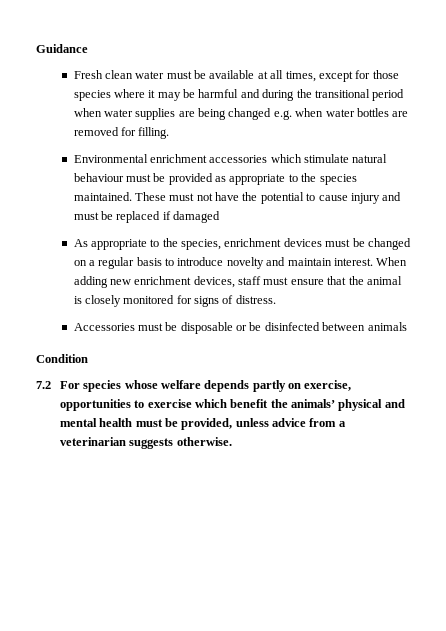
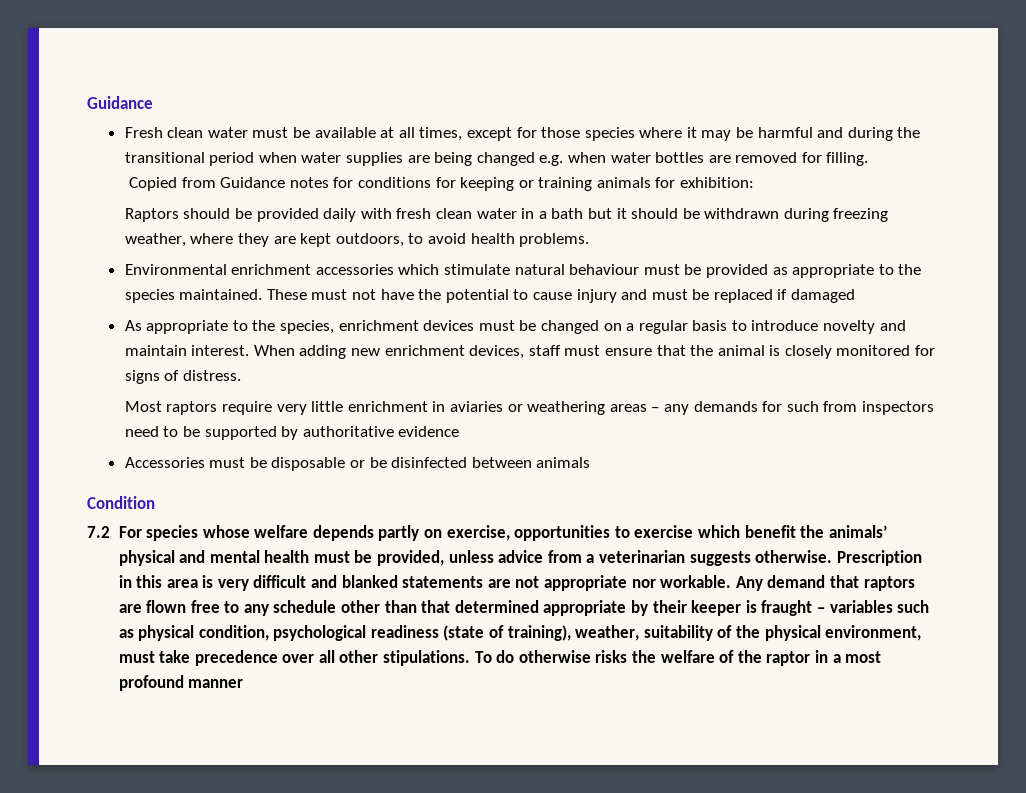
(170, 133) none -> [129,177,755,191] [124,208,889,222] [124,233,590,247] // Copied from Guidance notes for conditions for keeping or training animals for exhibition: // Raptors should be provided daily with fresh clean water in a bath but it should be withdrawn during freezing weather, where they are kept outdoors, to avoid health problems.
(276, 299) none -> [124,401,934,415] [124,426,460,440] // Most raptors require very little enrichment in aviaries or weathering areas – any demands for such from inspectors need to be supported by authoritative evidence
(232, 441) none -> [836,550,922,566] [118,575,915,591] [118,600,930,616] [118,625,922,641] [118,650,882,666] [118,675,244,691] Prescription in this area is very difficult and blanked statements are not appropriate nor workable. Any demand that raptors are flown free to any schedule other than that determined appropriate by their keeper is fraught – variables such as physical condition, psychological readiness (state of training), weather, suitability of the physical environment, must take precedence over all other stipulations. To do otherwise risks the welfare of the raptor in a most profound manner

